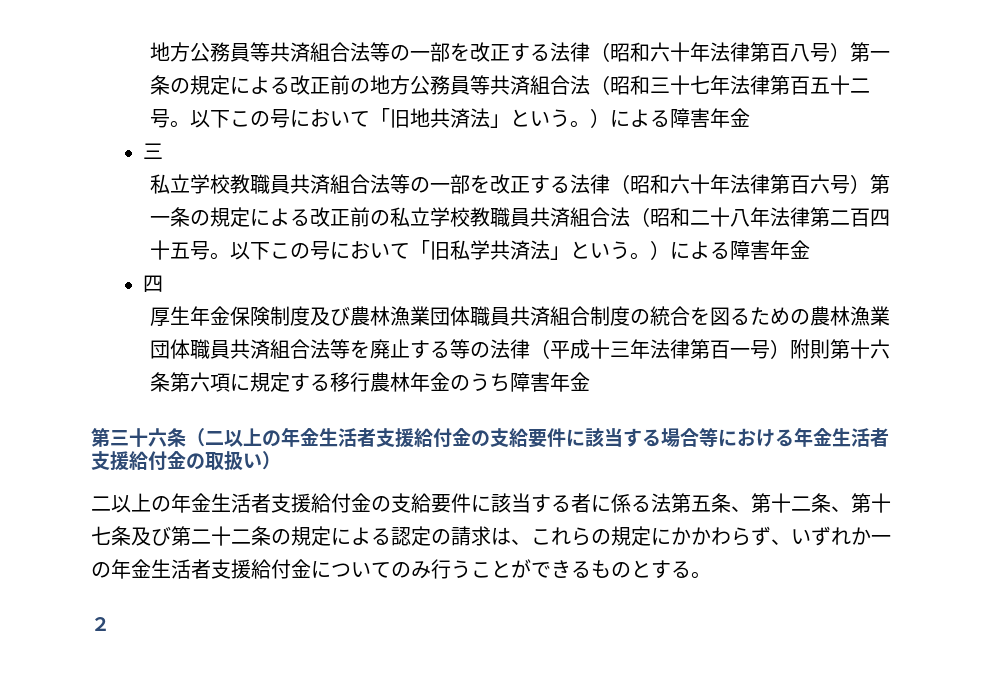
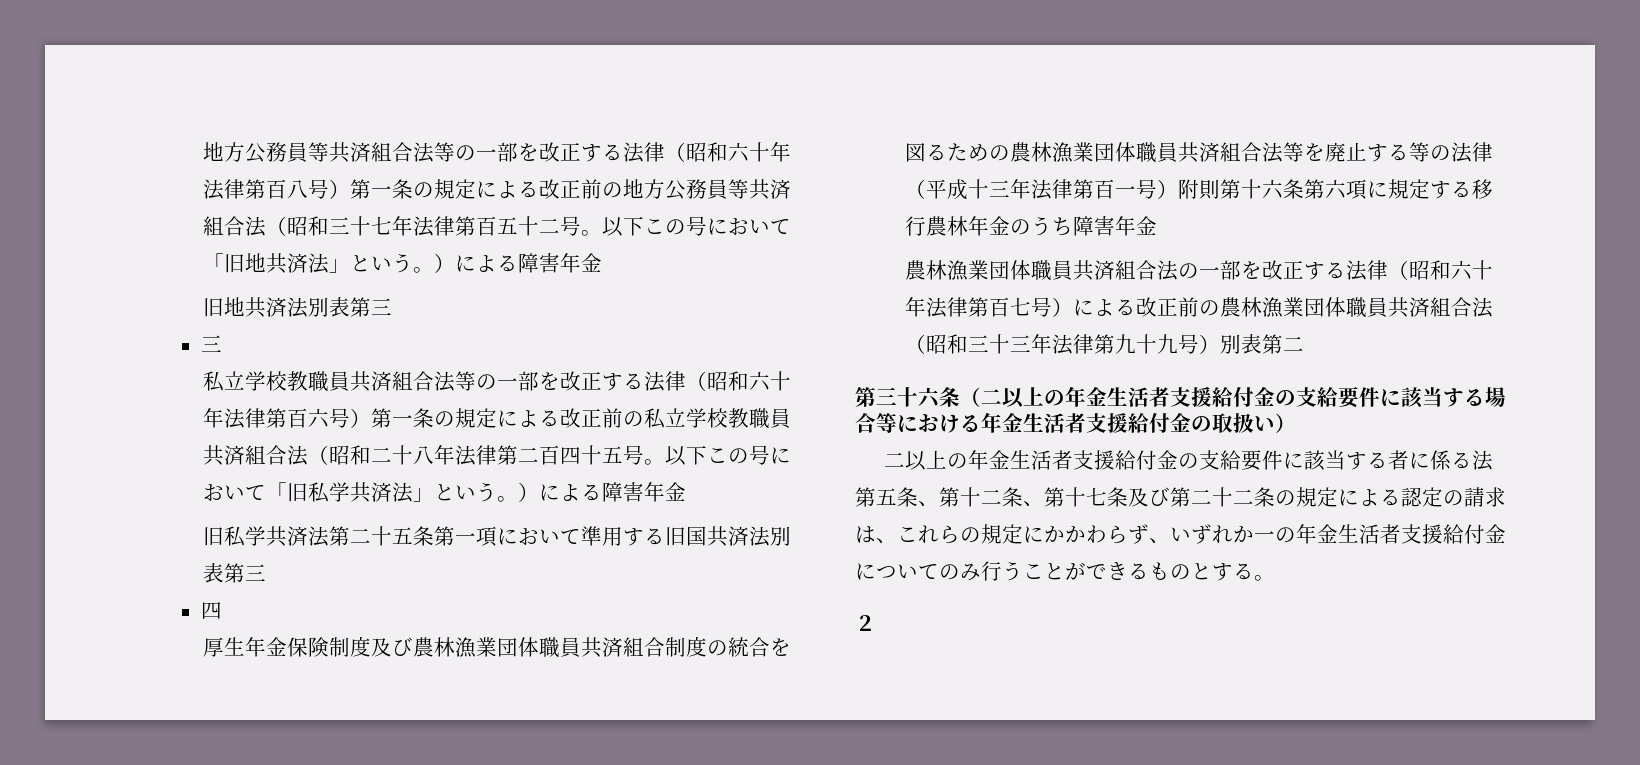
(751, 117) none -> [203,297,393,318] // 旧地共済法別表第三
(811, 249) none -> [203,526,792,547] [203,563,267,583] // 旧私学共済法第二十五条第一項において準用する旧国共済法別表第三
(591, 381) none -> [905,260,1494,281] [905,297,1494,318] [905,334,1305,355] // 農林漁業団体職員共済組合法の一部を改正する法律（昭和六十年法律第百七号）による改正前の農林漁業団体職員共済組合法（昭和三十三年法律第九十九号）別表第二

